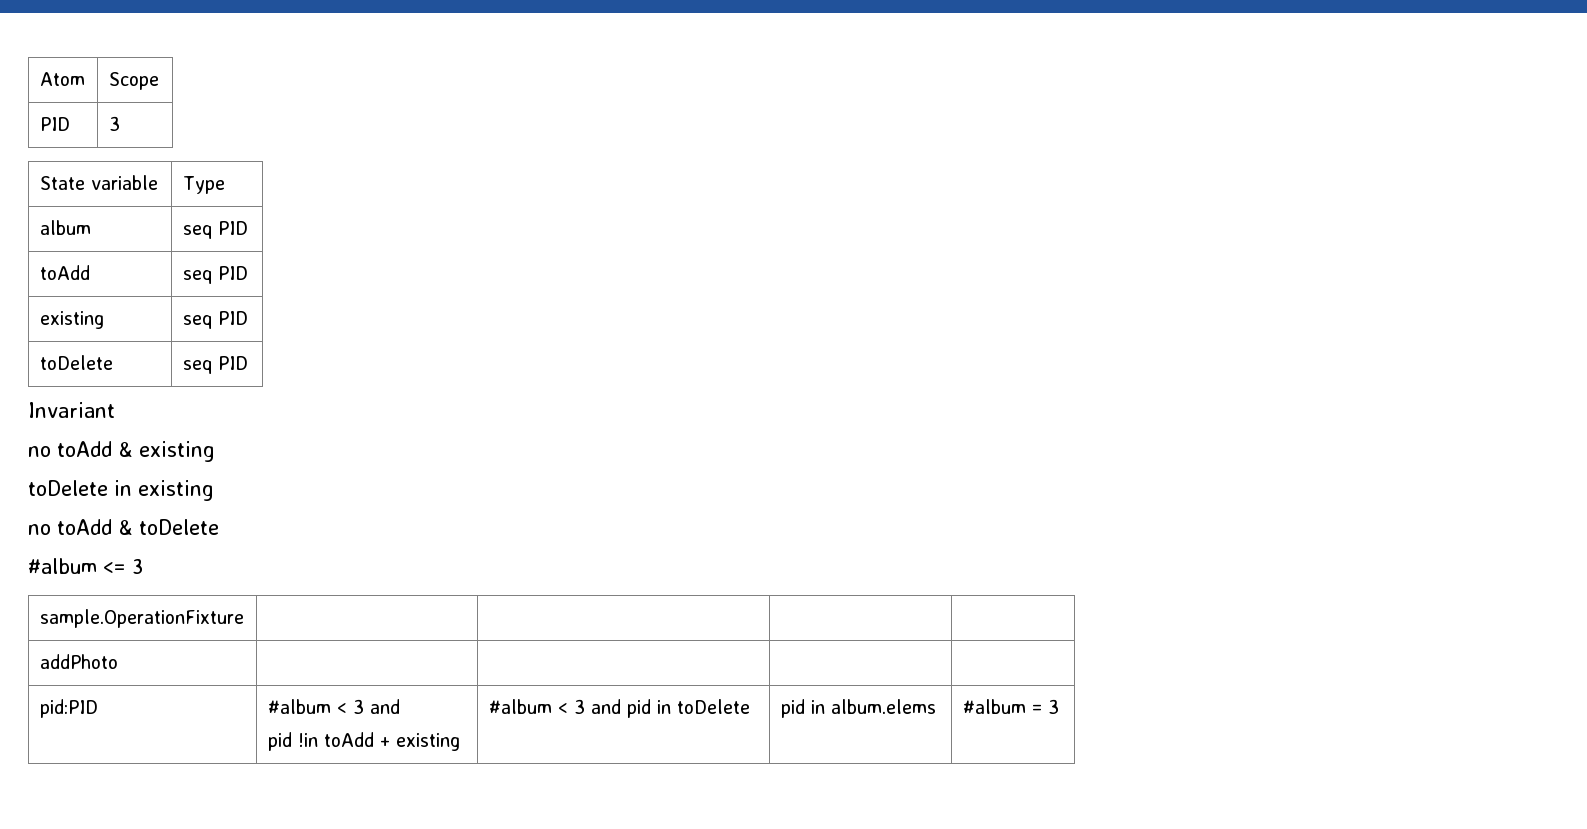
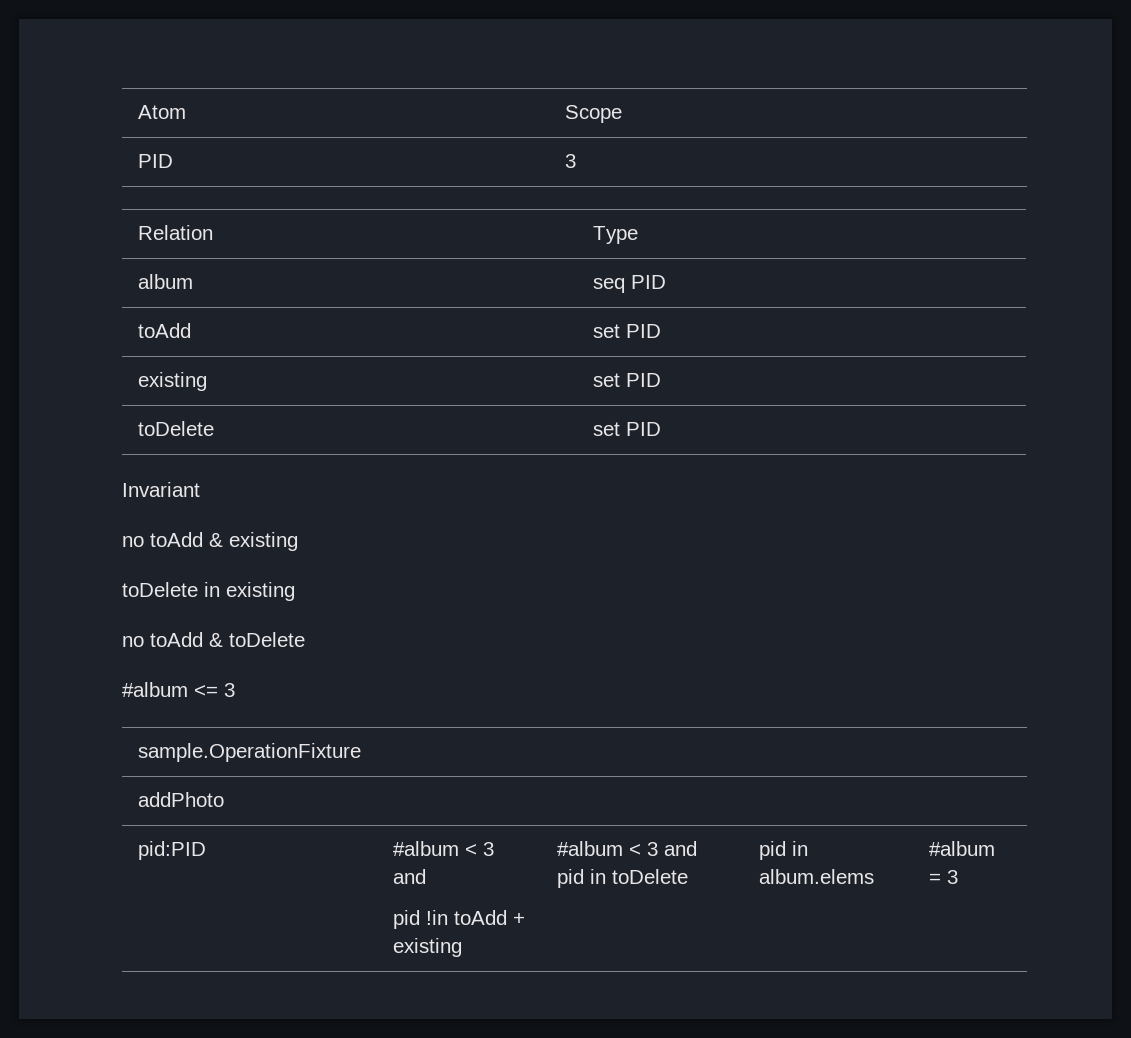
[39,175,158,190] State variable -> [137,225,213,240] Relation
[182,270,212,284] seq -> [592,324,620,338] set
[182,315,212,329] seq -> [592,373,620,387] set
[182,360,212,374] seq -> [592,422,620,436] set

